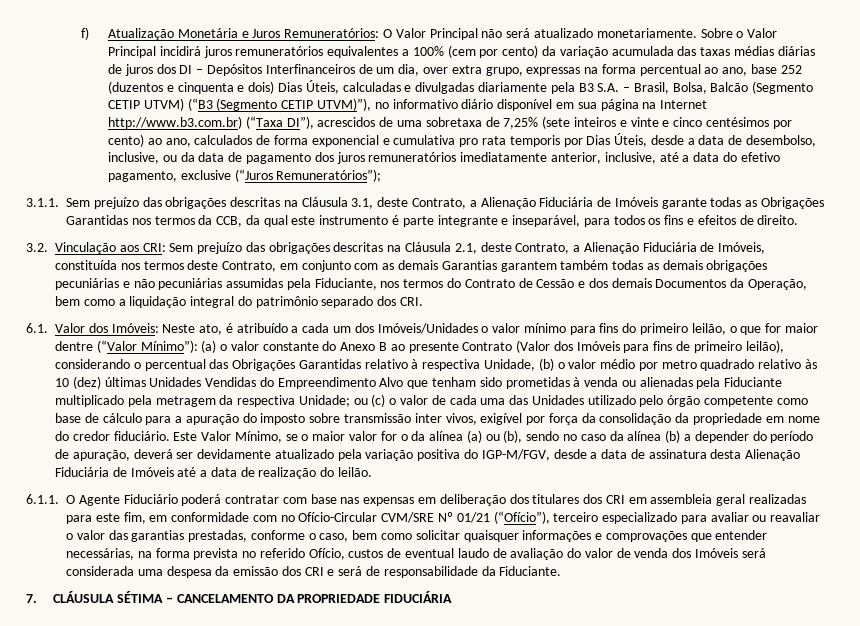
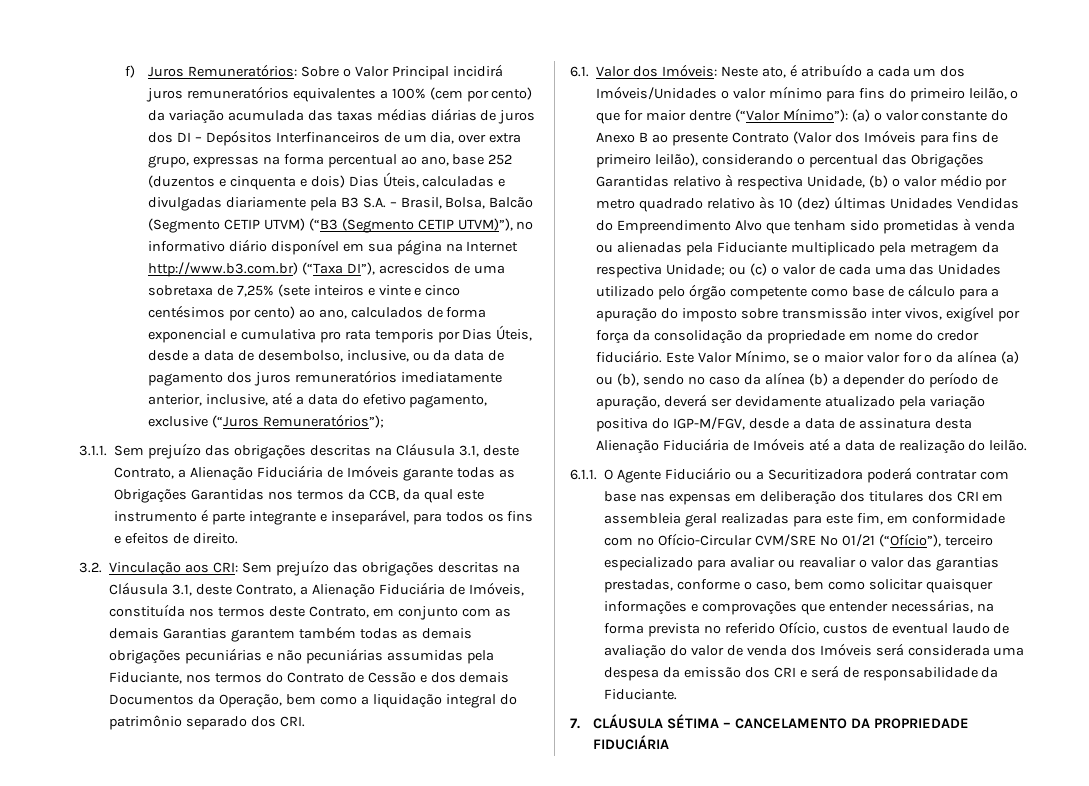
[108,28,697,40] Atualização Monetária e Juros Remuneratórios: O Valor Principal não será atualizado monetariamente. -> [148,64,297,77] Juros Remuneratórios:
[454,243,477,254] 2.1, -> [172,584,193,596] 3.1,
(178, 499) none -> [734,469,863,480] ou a Securitizadora

